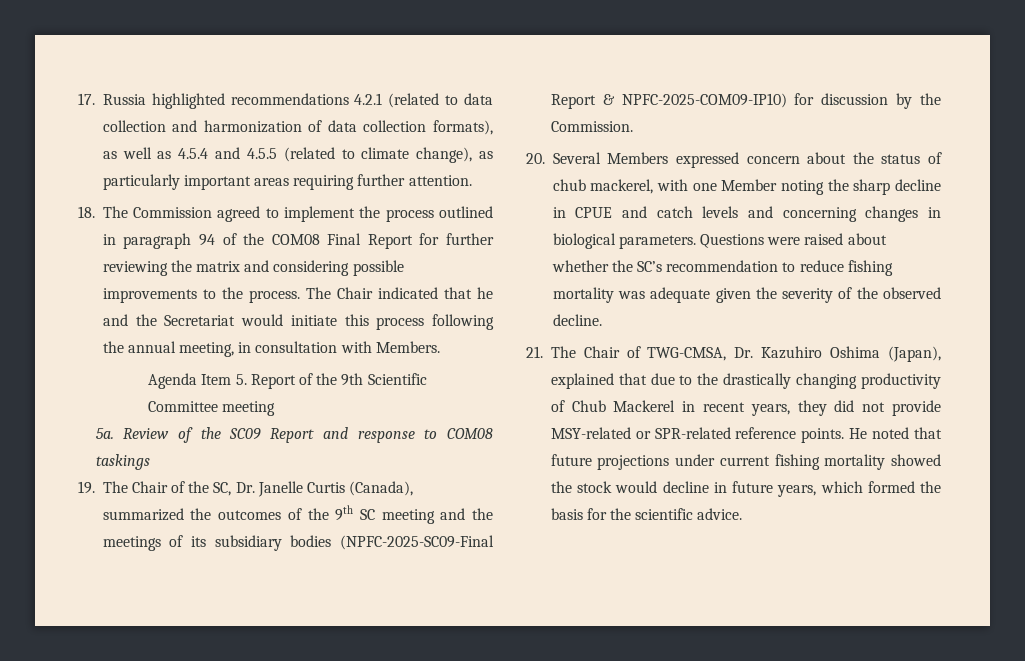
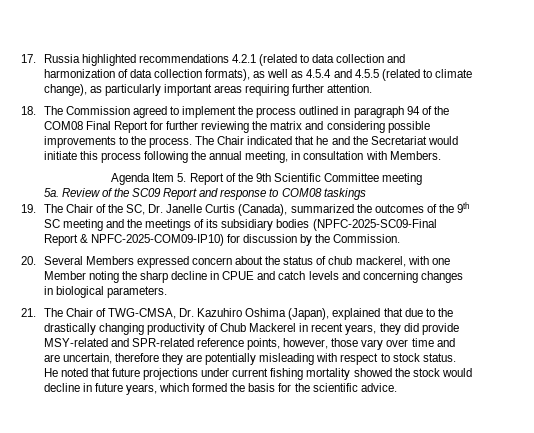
[700,233,887,248] [551,260,893,276] [552,287,941,303] [552,314,602,326] Questions were raised about whether the SC’s recommendation to reduce fishing mortality was adequate given the severity of the observed decline. -> (167, 292) none
[862,402,886,412] not -> (419, 327) none
[635,431,651,439] or -> [110,338,129,347] and
[801,428,845,443] points. -> [246,338,455,350] [43,353,456,365] points, however, those vary over time and are uncertain, therefore they are potentially misleading with respect to stock status.

